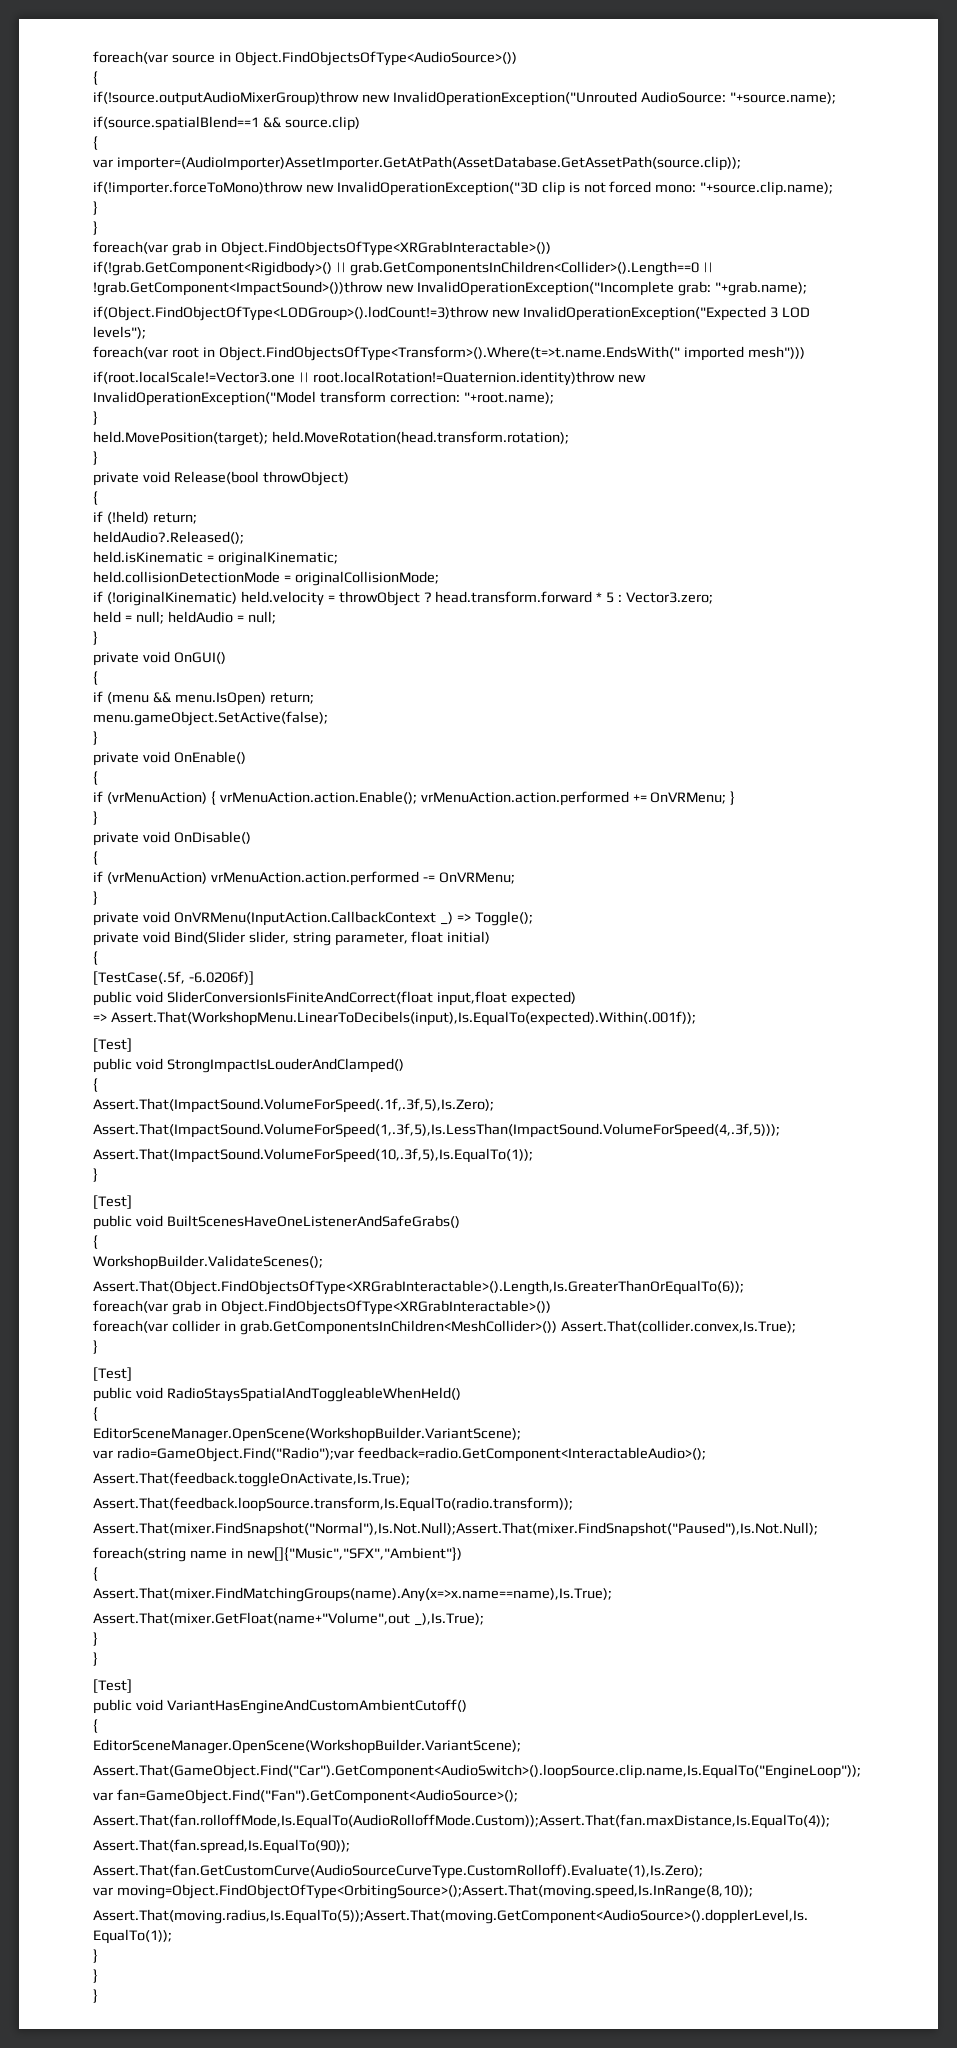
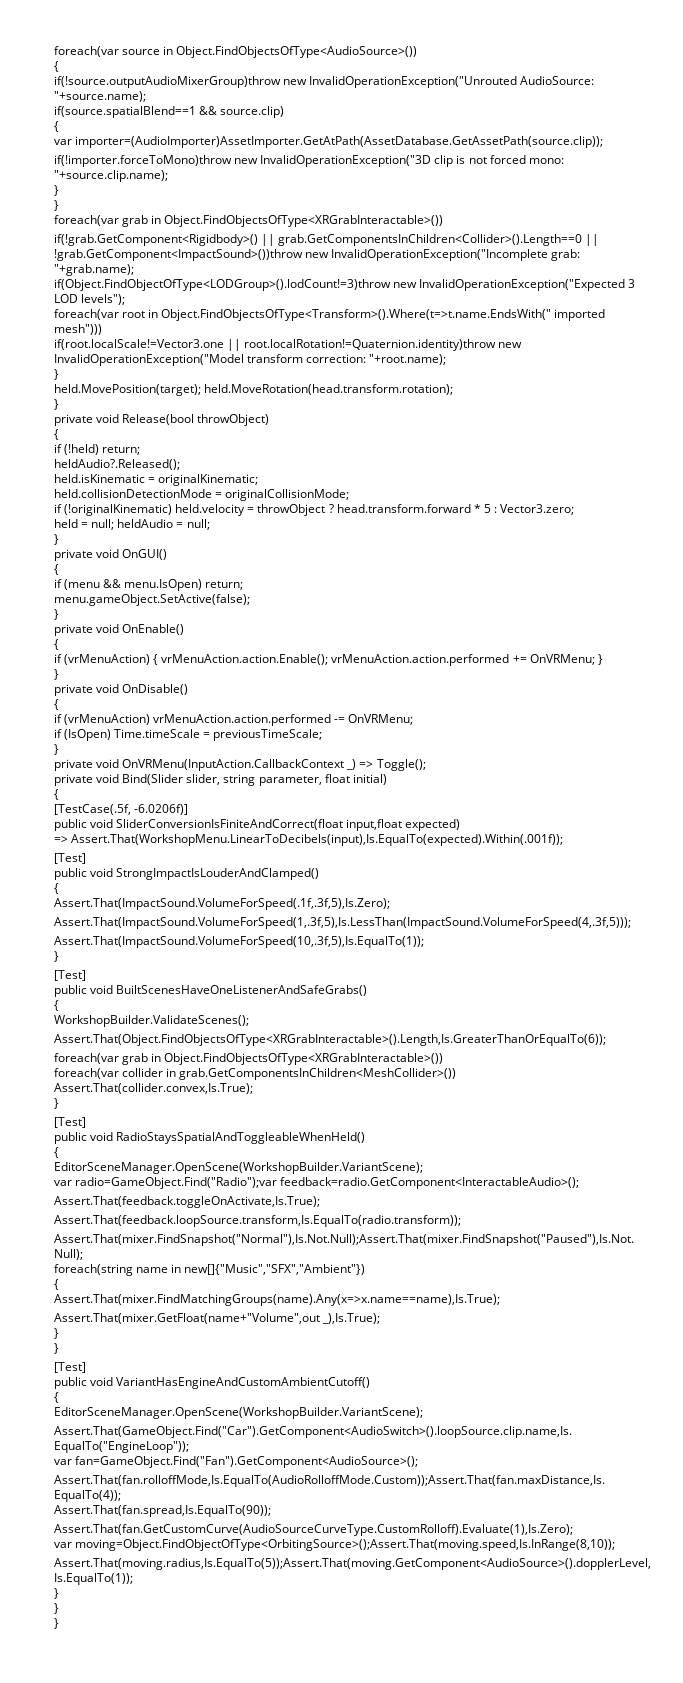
(515, 878) none -> [54,729,323,741] // if (IsOpen) Time.timeScale = previousTimeScale;

